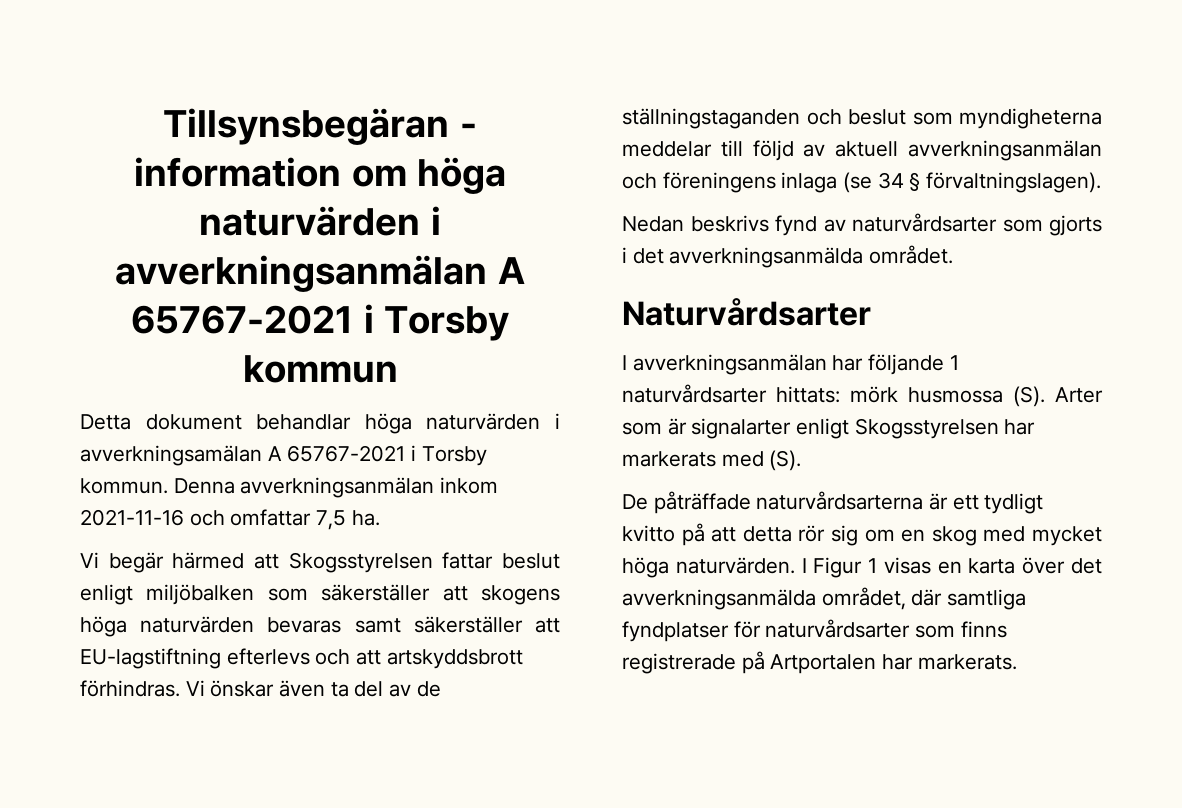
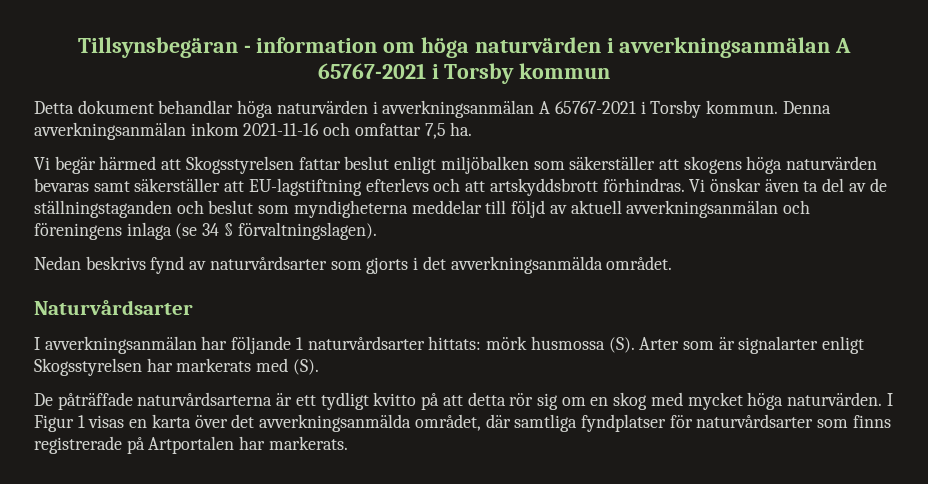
[80,445,262,466] avverkningsamälan -> [382,100,535,118] avverkningsanmälan

